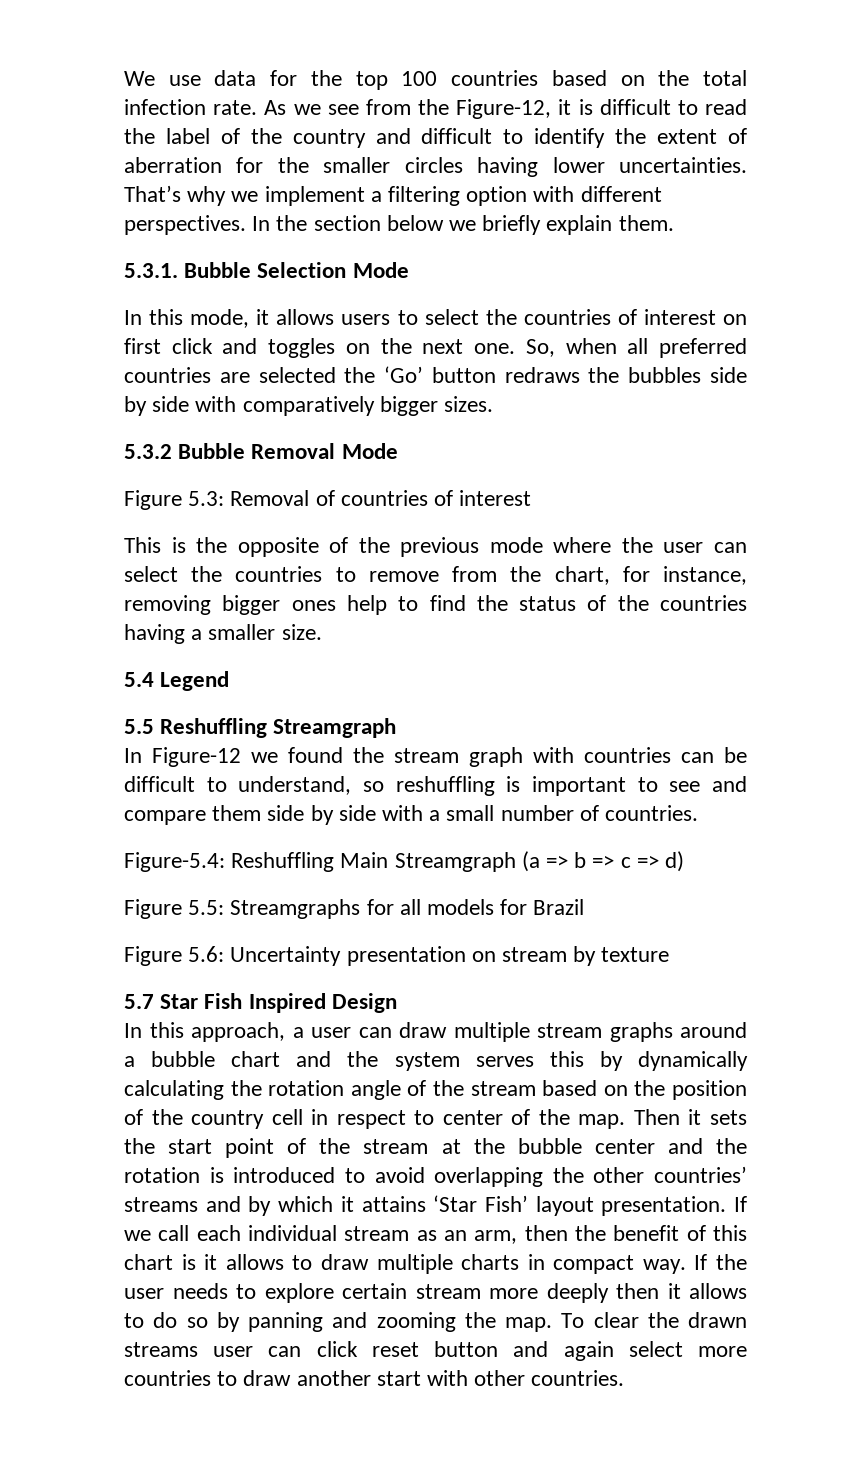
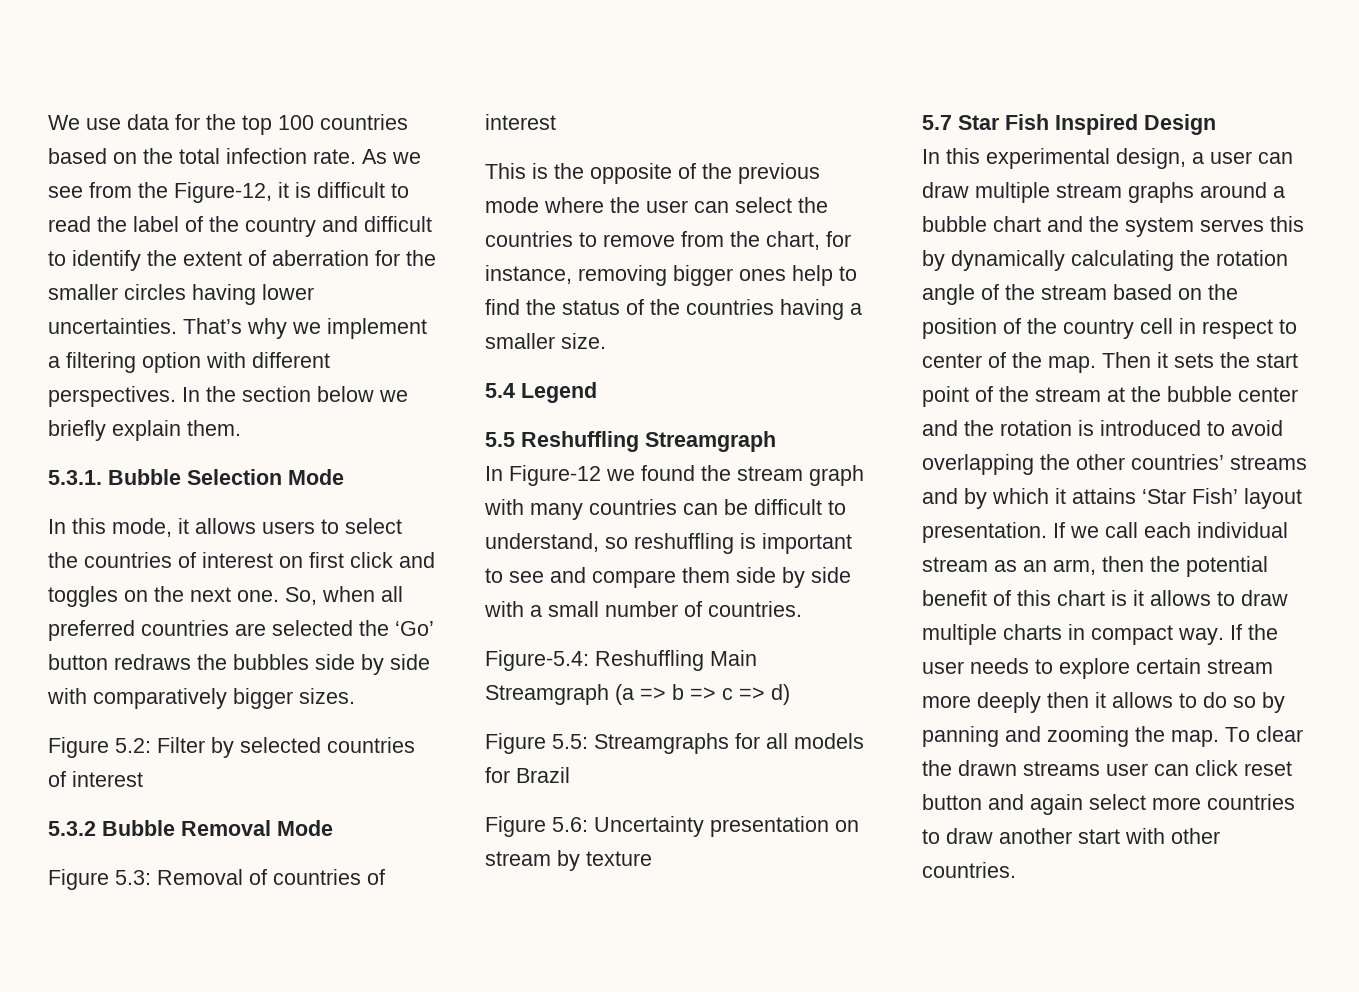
(494, 404) none -> [48,737,415,758] [48,771,143,787] // Figure 5.2: Filter by selected countries of interest
(574, 755) none -> [530,503,583,520] many
[191,1022,285,1042] approach, -> [986,148,1186,169] experimental design,
(606, 1233) none -> [1186,556,1268,577] potential

